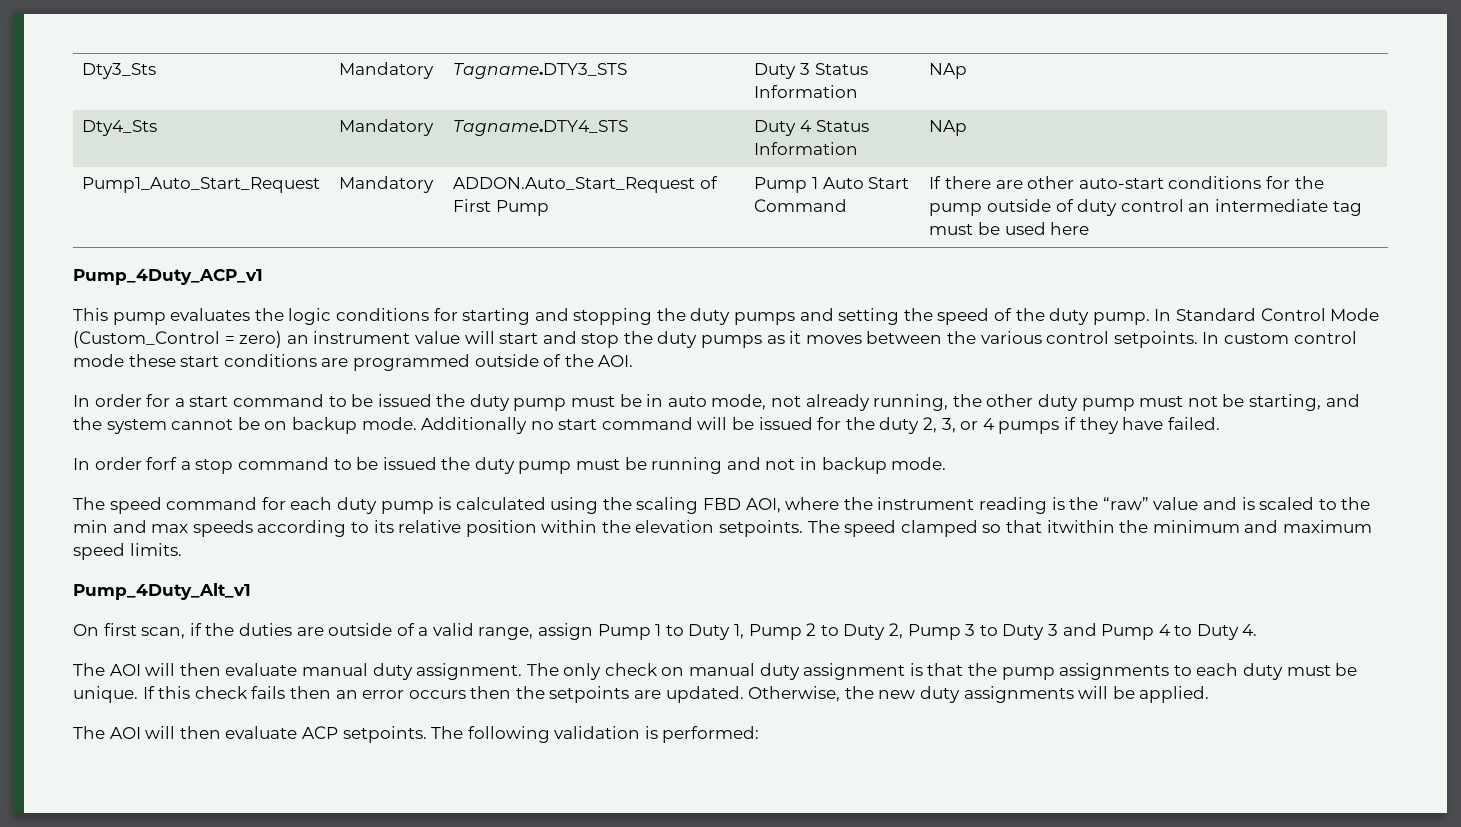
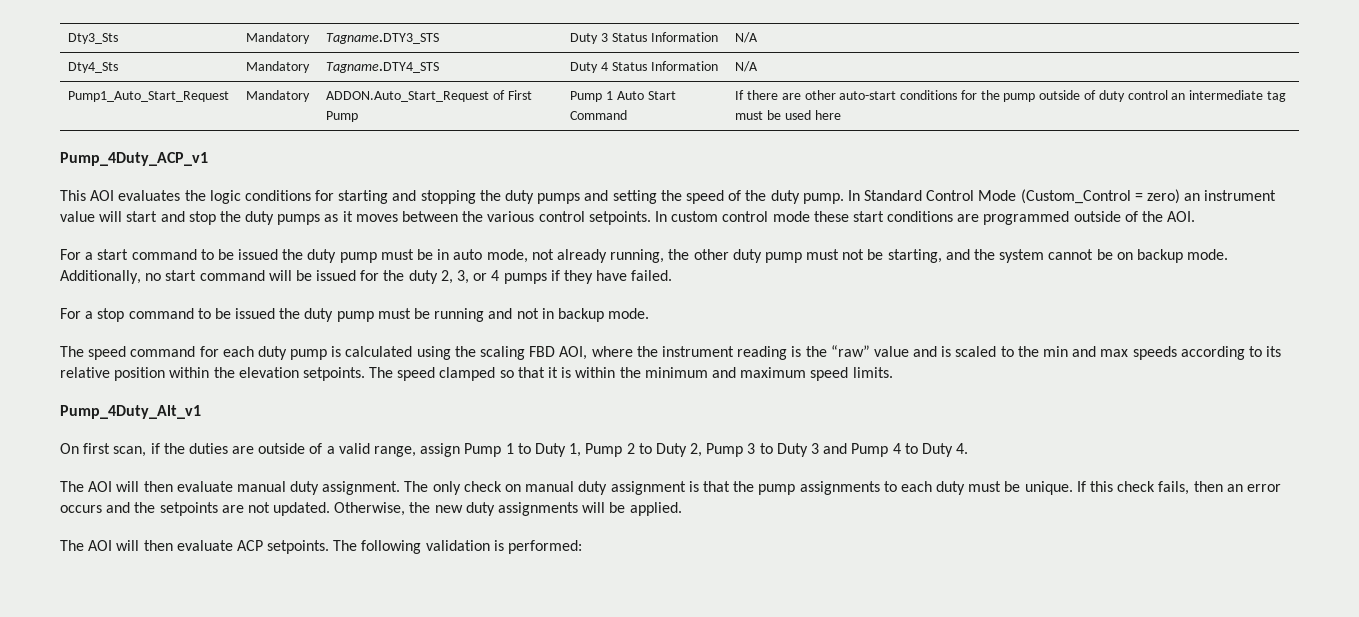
[929,63,968,79] NAp -> [735,32,759,43] N/A
[929,120,968,136] NAp -> [735,61,759,72] N/A
[112,312,166,325] pump -> [90,190,115,201] AOI
[73,394,171,407] In order for -> [60,249,81,260] For
[421,417,528,434] Additionally -> [60,270,141,284] Additionally,
[73,457,178,470] In order forf -> [60,308,81,319] For
[1046,520,1115,533] itwithin -> [548,367,616,378] it is within
[251,686,286,699] fails -> [1158,481,1190,495] fails,
[470,686,512,699] then -> [106,502,131,513] and
(662, 694) none -> [247,502,270,513] not

